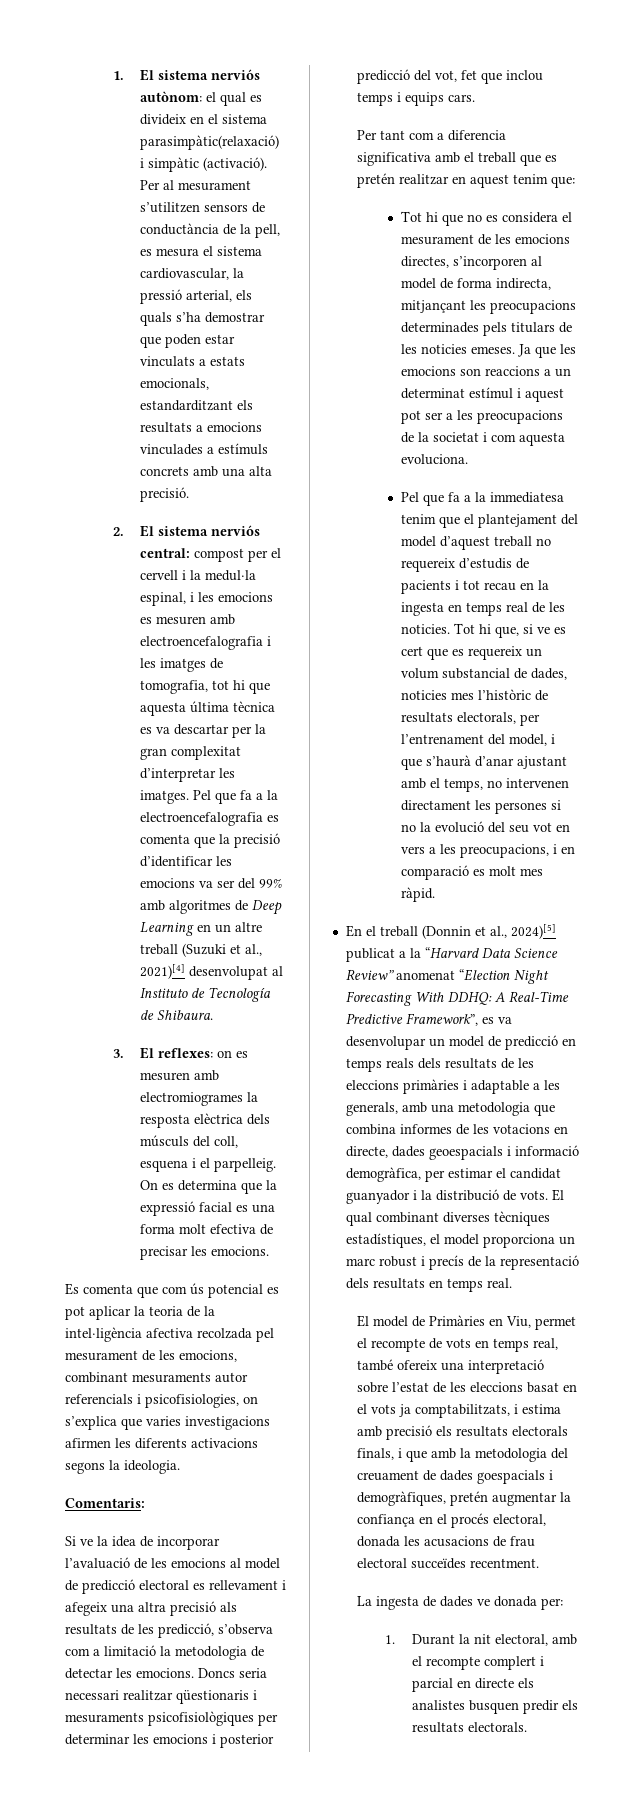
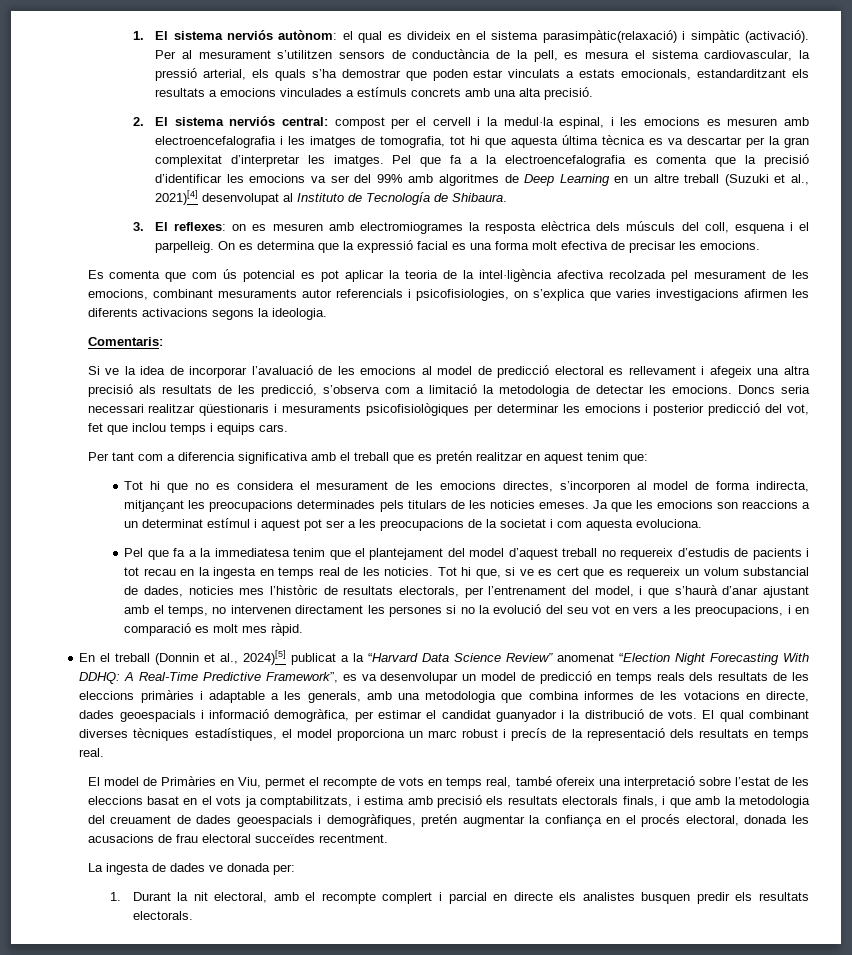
[477,1470,546,1484] goespacials -> [236,815,313,827] geoespacials

